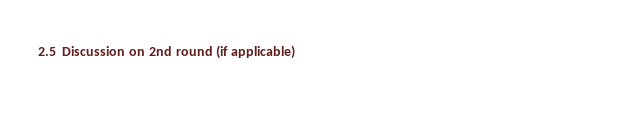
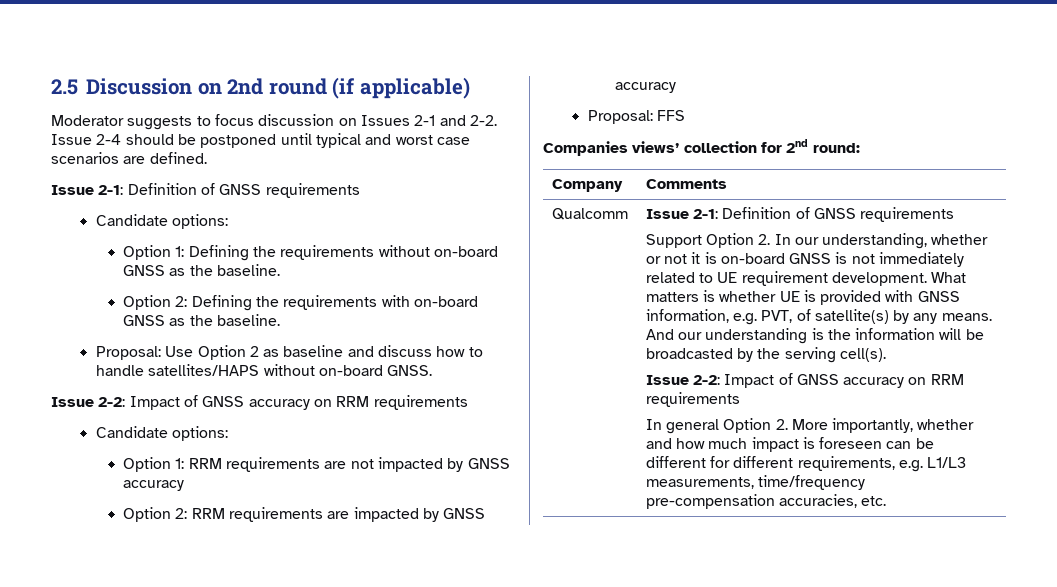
(296, 52) none -> [51,114,497,130] [51,133,470,148] [51,152,207,164] [51,183,360,198] [95,214,229,229] [123,245,499,261] [123,264,281,276] [123,295,479,311] [123,314,281,326] [95,345,483,360] [95,364,433,376] [51,395,468,410] [95,426,229,441] [123,457,510,472] [123,480,185,491] [123,507,486,522] [615,82,677,93] [587,110,686,124] [543,139,860,156] [551,179,623,192] [645,179,727,189] [551,208,628,220] [645,207,955,222] [645,233,989,249] [645,252,965,267] [645,271,967,286] [645,290,960,305] [645,309,992,325] [645,328,984,344] [645,347,886,363] [645,373,964,388] [645,392,740,407] [645,418,975,434] [645,437,934,452] [645,456,967,472] [645,475,865,490] [645,494,887,509] // Moderator suggests to focus discussion on Issues 2-1 and 2-2. Issue 2-4 should be postponed until typical and worst case scenarios are defined. // Issue 2-1: Definition of GNSS requirements // Candidate options: // Option 1: Defining the requirements without on-board GNSS as the baseline. // Option 2: Defining the requirements with on-board GNSS as the baseline. // Proposal: Use Option 2 as baseline and discuss how to handle satellites/HAPS without on-board GNSS. // Issue 2-2: Impact of GNSS accuracy on RRM requirements // Candidate options: // Option 1: RRM requirements are not impacted by GNSS accuracy // Option 2: RRM requirements are impacted by GNSS accuracy // Proposal: FFS // Companies views’ collection for 2nd round: // Company | Comments // Qualcomm | Issue 2-1: Definition of GNSS requirements // Support Option 2. In our understanding, whether or not it is on-board GNSS is not immediately related to UE requirement development. What matters is whether UE is provided with GNSS information, e.g. PVT, of satellite(s) by any means. And our understanding is the information will be broadcasted by the serving cell(s). // Issue 2-2: Impact of GNSS accuracy on RRM requirements // In general Option 2. More importantly, whether and how much impact is foreseen can be different for different requirements, e.g. L1/L3 measurements, time/frequency pre-compensation accuracies, etc.

